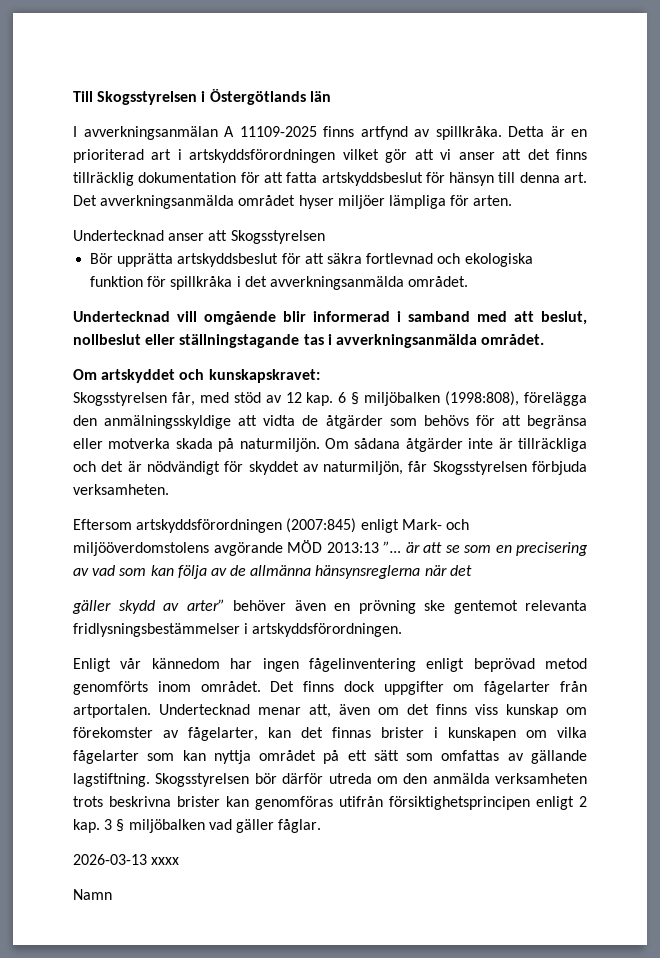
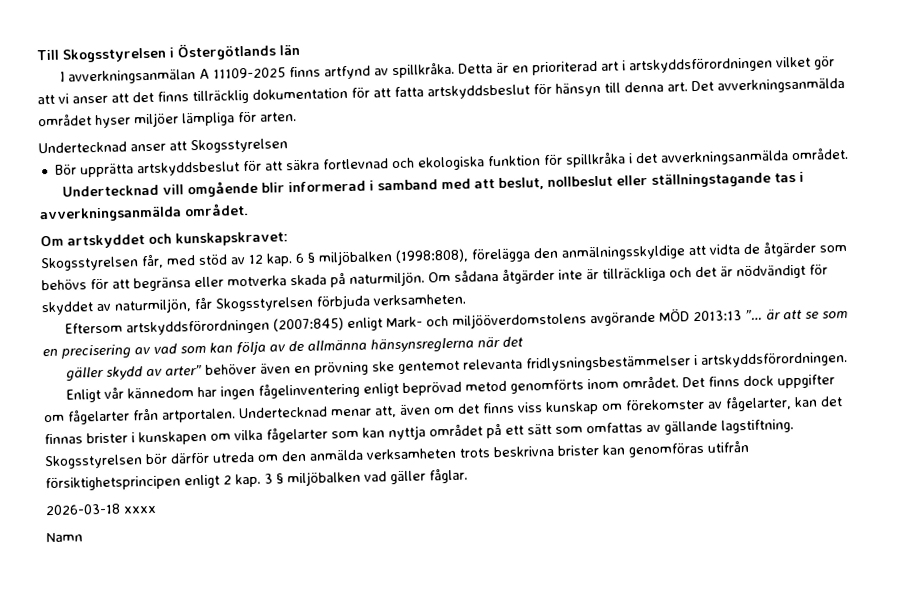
[73,854,147,865] 2026-03-13 -> [45,503,121,516] 2026-03-18

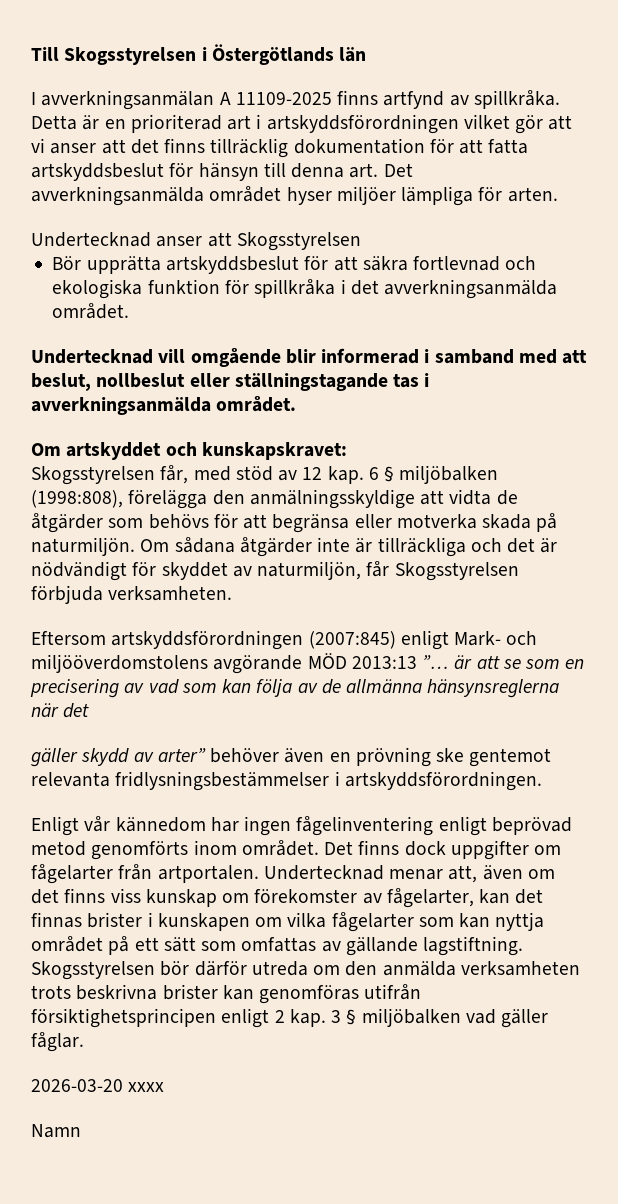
[45,503,121,516] 2026-03-18 -> [31,1079,123,1092] 2026-03-20

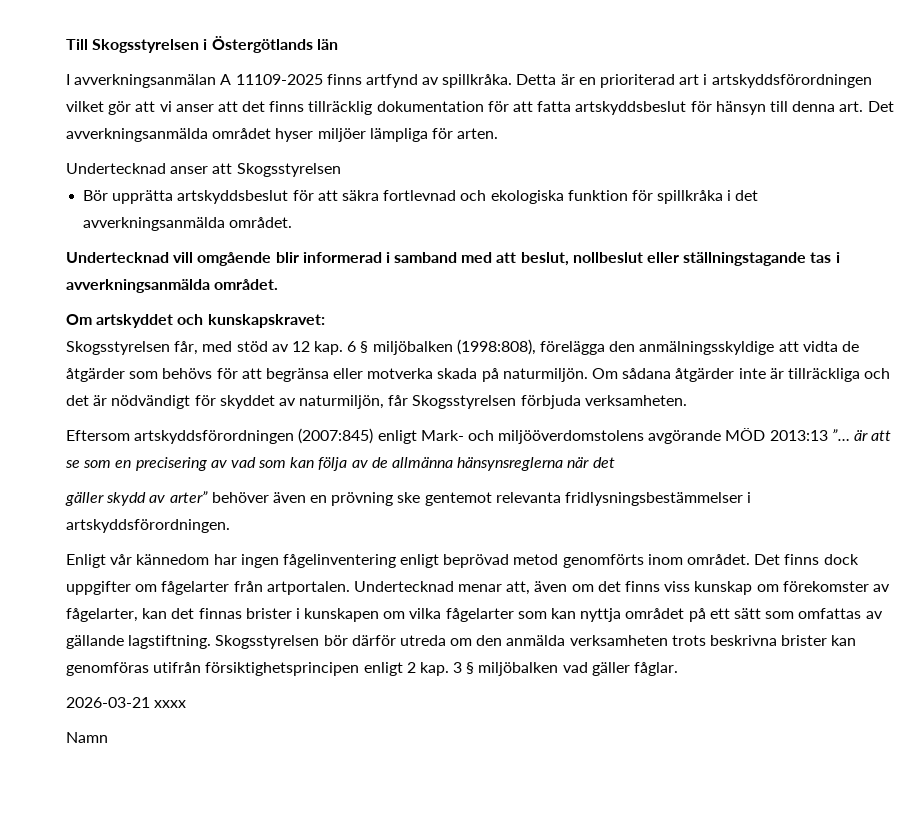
[31,1079,123,1092] 2026-03-20 -> [66,697,150,708] 2026-03-21

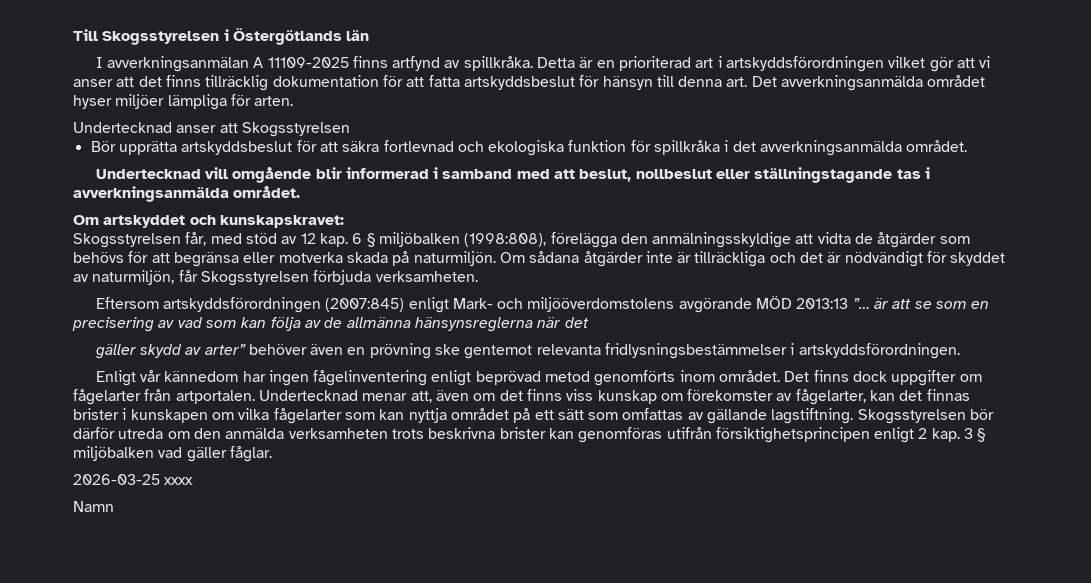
[66,697,150,708] 2026-03-21 -> [73,474,160,485] 2026-03-25

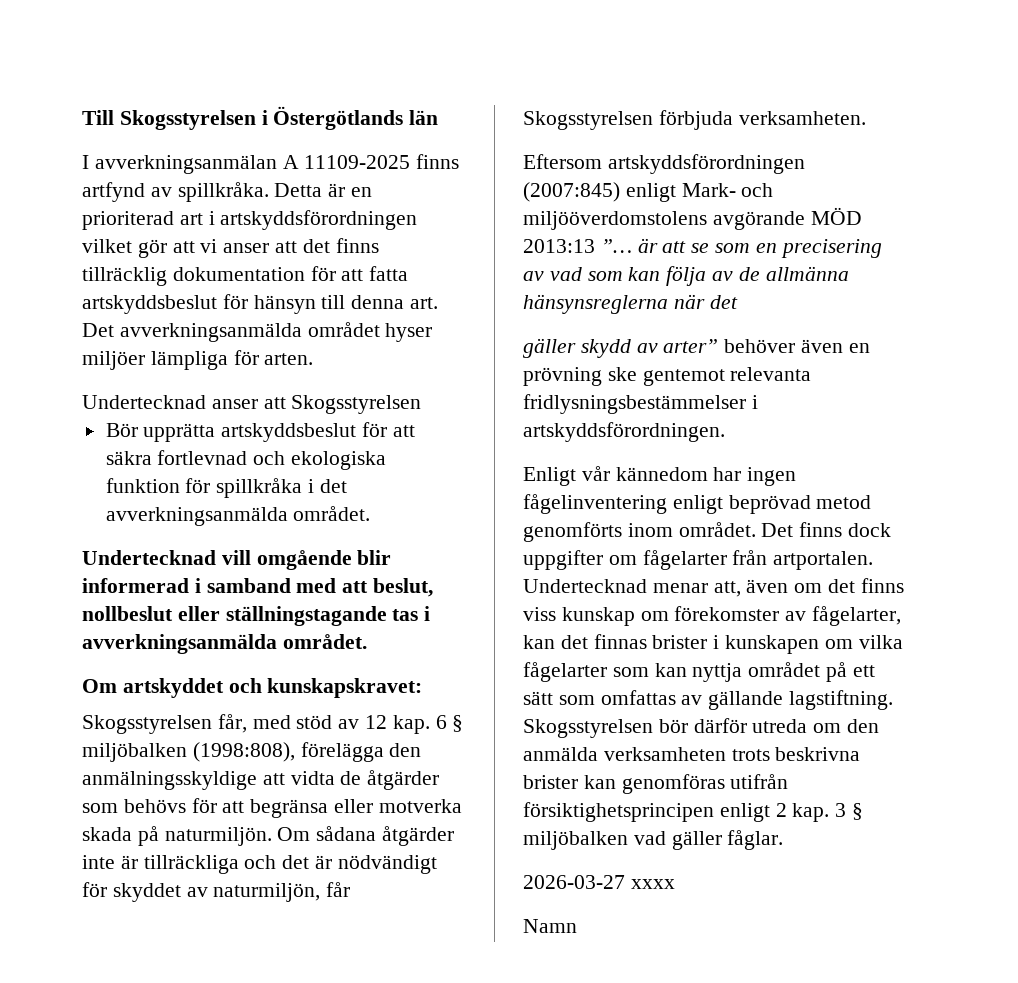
[73,474,160,485] 2026-03-25 -> [523,875,625,889] 2026-03-27

